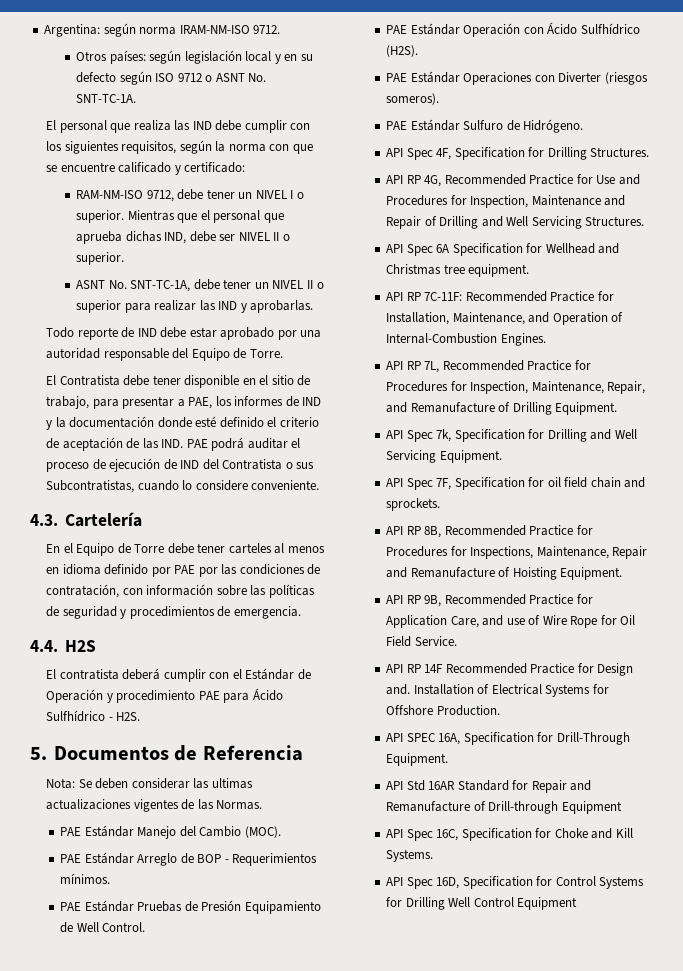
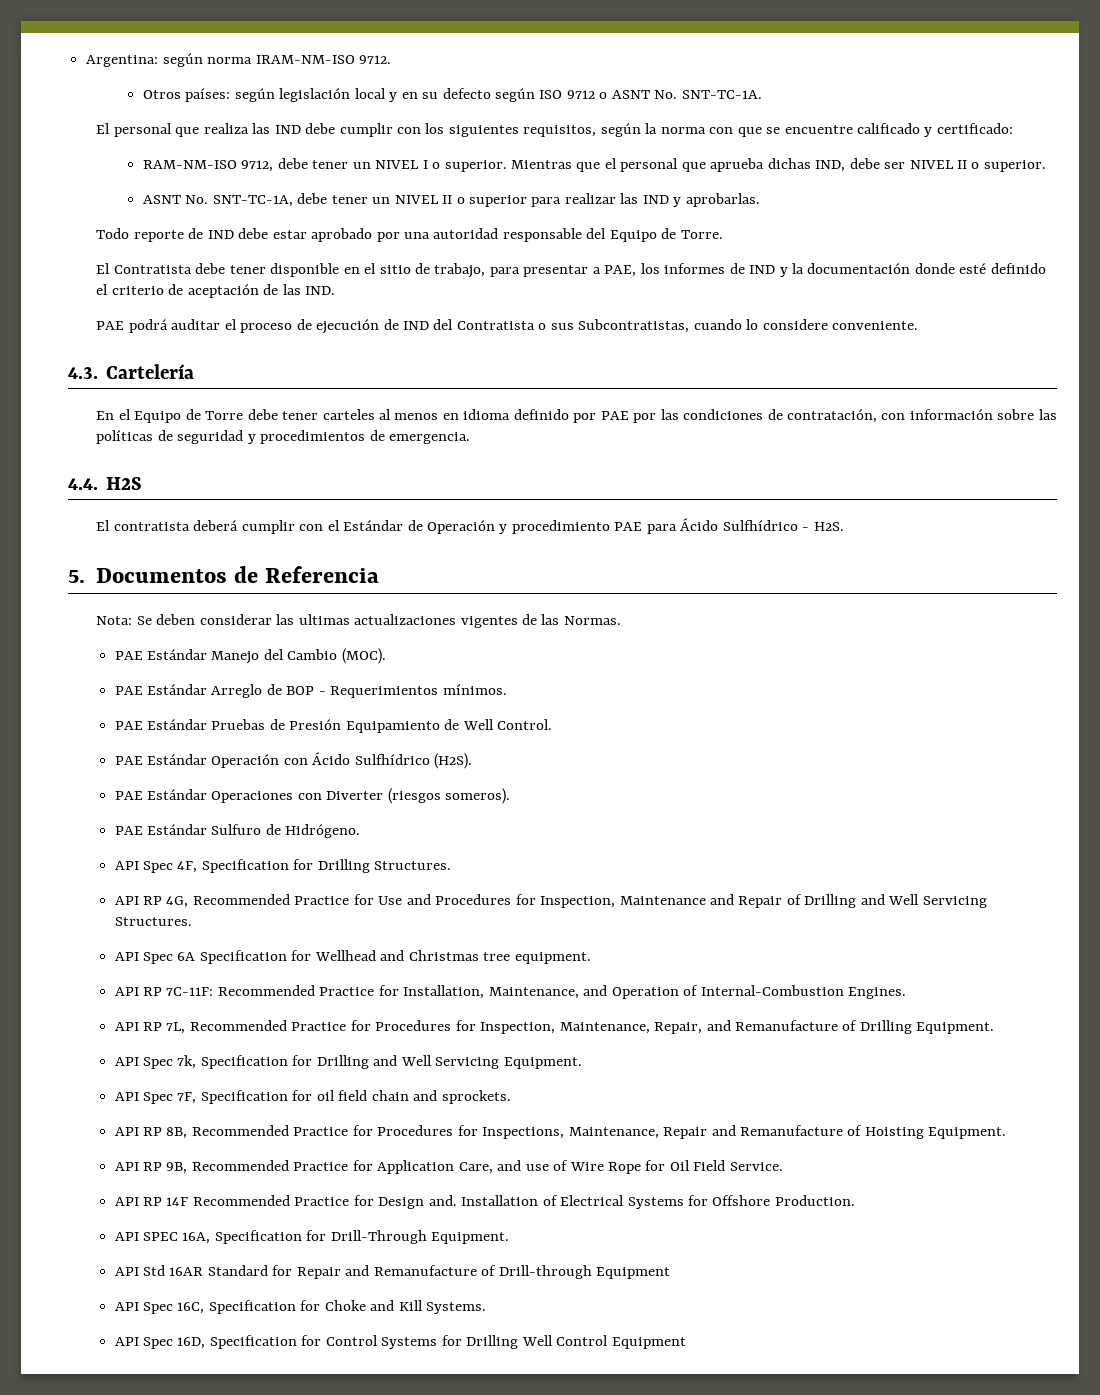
(184, 443) none -> (336, 290) //

